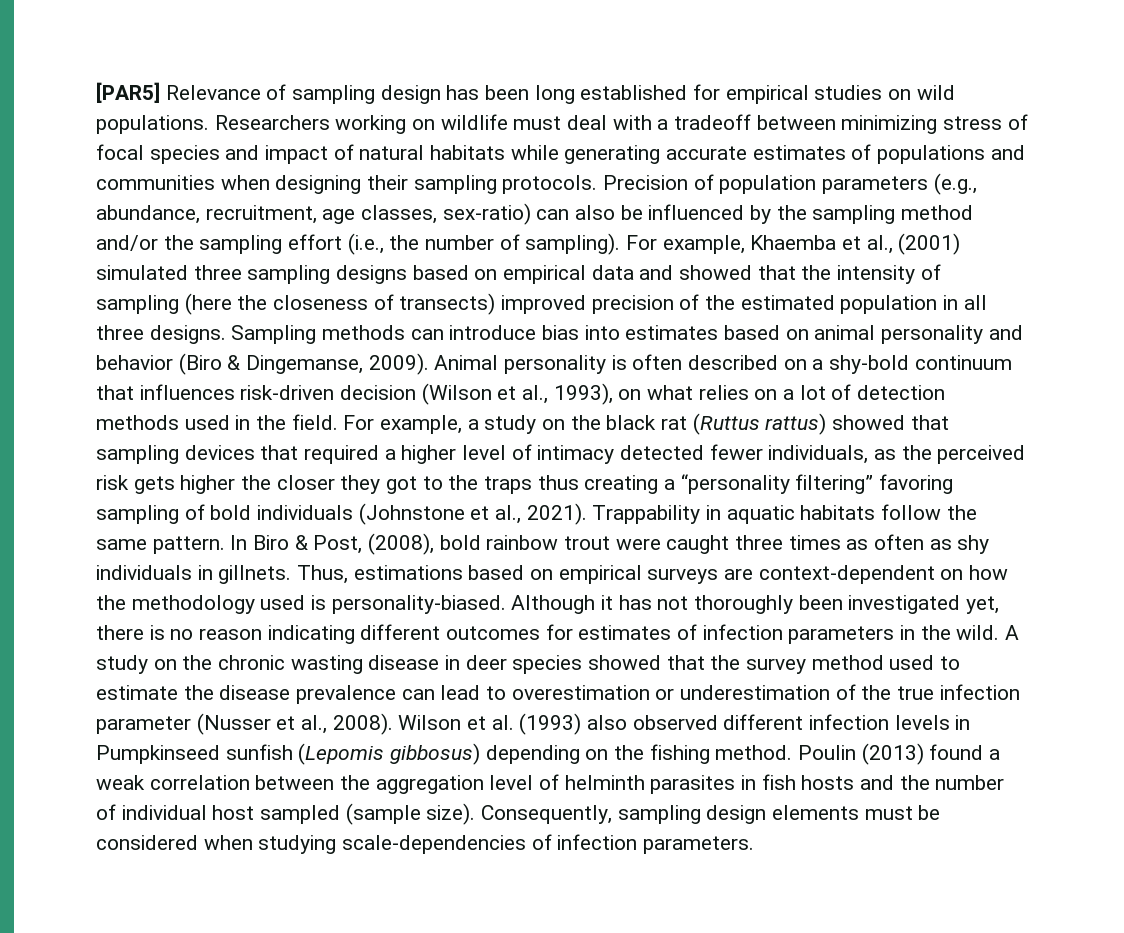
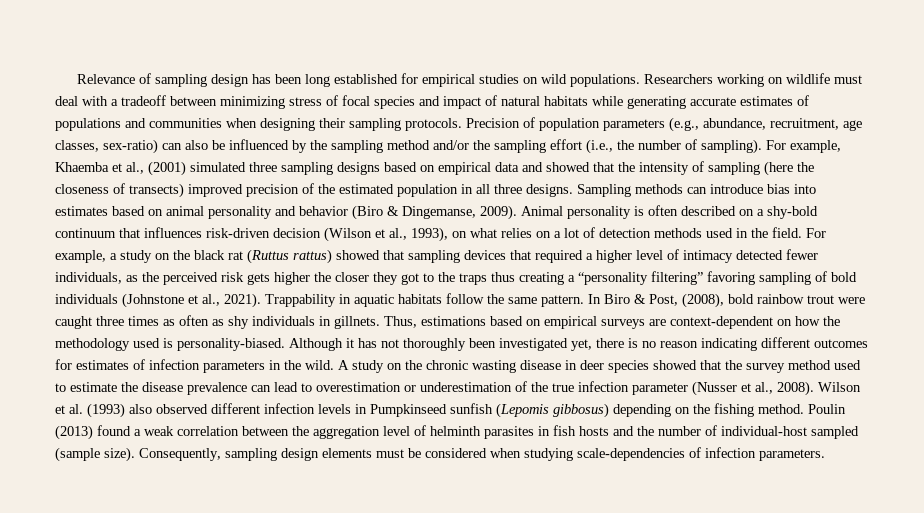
[96,82,160,103] [PAR5] -> (77, 79) none
[121,805,255,820] individual host -> [721,426,807,436] individual-host

